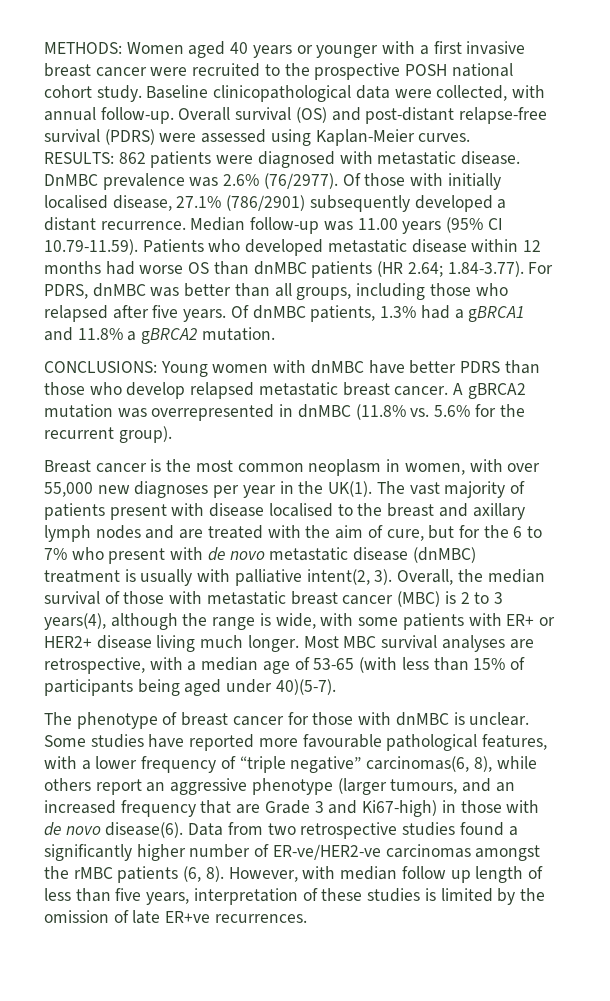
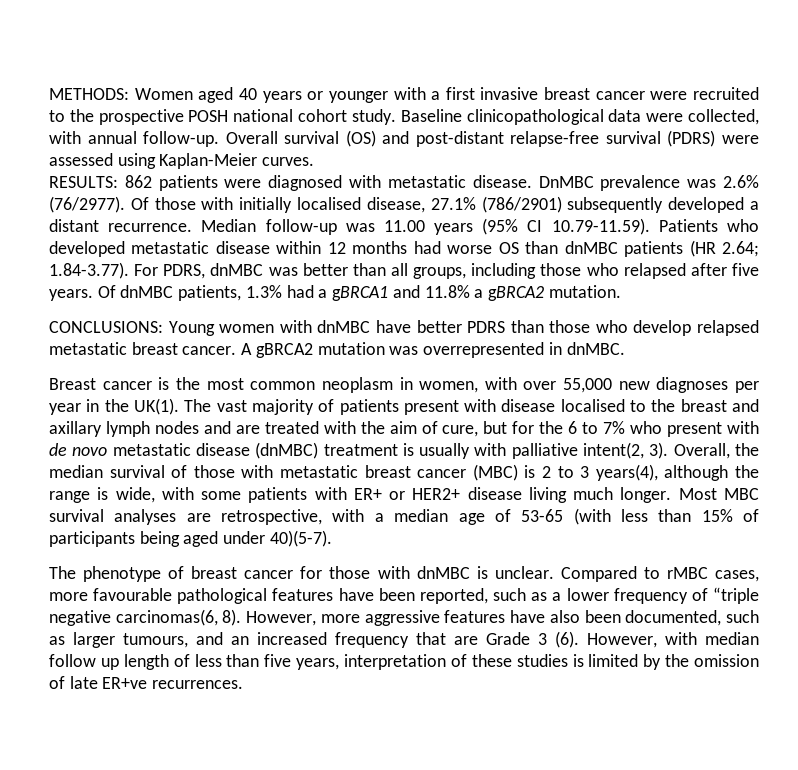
[297,404,525,420] [44,426,172,443] dnMBC (11.8% vs. 5.6% for the recurrent group). -> [566,342,625,355] dnMBC.
[44,734,548,751] [44,756,77,769] Some studies have reported more favourable pathological features, with -> [560,566,759,582] [49,588,548,604] Compared to rMBC cases, more favourable pathological features have been reported, such as
[290,756,537,773] [44,778,387,795] negative” carcinomas(6, 8), while others report an aggressive phenotype (larger -> [49,609,760,626] [49,632,115,648] negative carcinomas(6, 8). However, more aggressive features have also been documented, such as larger
[328,800,540,817] [44,822,518,839] [44,844,541,861] [44,866,224,883] and Ki67-high) in those with de novo disease(6). Data from two retrospective studies found a significantly higher number of ER-ve/HER2-ve carcinomas amongst the rMBC patients (6, 8). -> [555,631,579,648] (6).

